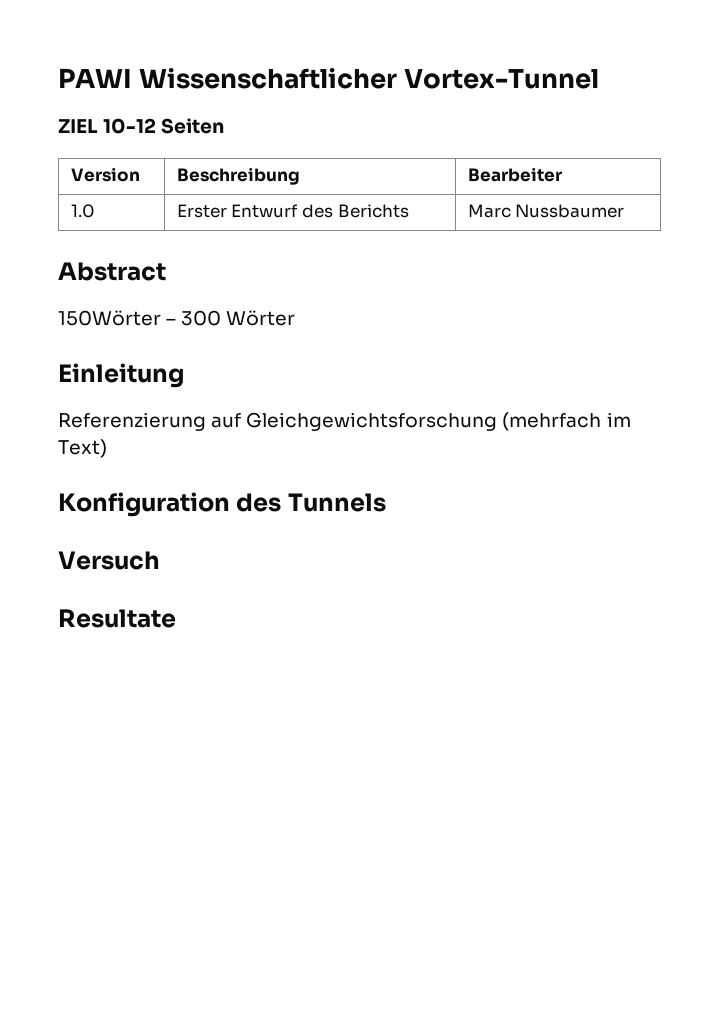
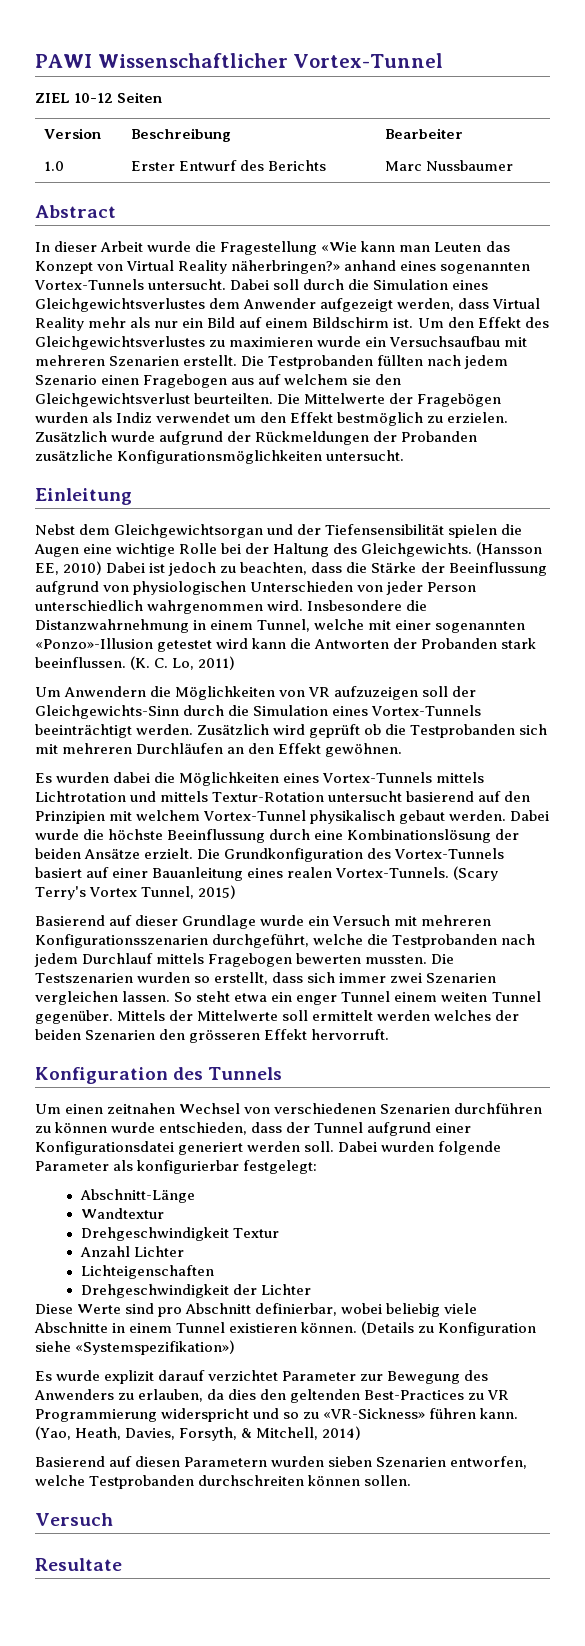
[58,310,296,326] [58,363,184,388] [58,412,631,431] [58,439,107,458] [58,492,386,517] 150Wörter – 300 Wörter // Einleitung // Referenzierung auf Gleichgewichtsforschung (mehrfach im Text) // Konfiguration des Tunnels -> [35,241,510,255] [35,260,531,274] [34,279,489,290] [35,298,541,312] [35,317,549,331] [35,336,528,350] [35,355,509,369] [35,374,402,388] [35,393,502,407] [35,412,509,426] [35,431,478,445] [35,450,405,464] [35,488,132,505] [35,524,523,538] [34,542,543,557] [35,561,547,576] [35,581,477,595] [35,600,428,614] [35,619,526,633] [35,638,537,652] [35,656,236,670] [35,686,477,700] [35,705,482,719] [35,724,548,738] [35,743,403,757] [35,772,485,786] [35,791,531,802] [35,810,550,824] [35,829,520,843] [35,848,505,862] [35,866,499,881] [35,885,237,900] [35,915,492,929] [35,934,536,948] [34,953,455,967] [35,972,497,985] [35,991,541,1005] [35,1010,520,1024] [35,1029,390,1043] [35,1067,283,1084] [35,1103,543,1114] [35,1122,472,1136] [35,1141,502,1155] [35,1160,318,1174] [79,1189,195,1203] [80,1208,164,1219] [80,1227,280,1241] [79,1246,185,1257] [80,1265,214,1279] [80,1284,312,1298] [35,1303,478,1317] [34,1321,537,1336] [35,1340,236,1355] [35,1370,489,1384] [34,1389,510,1403] [35,1408,519,1422] [35,1426,362,1441] [35,1456,528,1469] [35,1475,412,1489] In dieser Arbeit wurde die Fragestellung «Wie kann man Leuten das Konzept von Virtual Reality näherbringen?» anhand eines sogenannten Vortex-Tunnels untersucht. Dabei soll durch die Simulation eines Gleichgewichtsverlustes dem Anwender aufgezeigt werden, dass Virtual Reality mehr als nur ein Bild auf einem Bildschirm ist. Um den Effekt des Gleichgewichtsverlustes zu maximieren wurde ein Versuchsaufbau mit mehreren Szenarien erstellt. Die Testprobanden füllten nach jedem Szenario einen Fragebogen aus auf welchem sie den Gleichgewichtsverlust beurteilten. Die Mittelwerte der Fragebögen wurden als Indiz verwendet um den Effekt bestmöglich zu erzielen. Zusätzlich wurde aufgrund der Rückmeldungen der Probanden zusätzliche Konfigurationsmöglichkeiten untersucht. // Einleitung // Nebst dem Gleichgewichtsorgan und der Tiefensensibilität spielen die Augen eine wichtige Rolle bei der Haltung des Gleichgewichts. (Hansson EE, 2010) Dabei ist jedoch zu beachten, dass die Stärke der Beeinflussung aufgrund von physiologischen Unterschieden von jeder Person unterschiedlich wahrgenommen wird. Insbesondere die Distanzwahrnehmung in einem Tunnel, welche mit einer sogenannten «Ponzo»-Illusion getestet wird kann die Antworten der Probanden stark beeinflussen. (K. C. Lo, 2011) // Um Anwendern die Möglichkeiten von VR aufzuzeigen soll der Gleichgewichts-Sinn durch die Simulation eines Vortex-Tunnels beeinträchtigt werden. Zusätzlich wird geprüft ob die Testprobanden sich mit mehreren Durchläufen an den Effekt gewöhnen. // Es wurden dabei die Möglichkeiten eines Vortex-Tunnels mittels Lichtrotation und mittels Textur-Rotation untersucht basierend auf den Prinzipien mit welchem Vortex-Tunnel physikalisch gebaut werden. Dabei wurde die höchste Beeinflussung durch eine Kombinationslösung der beiden Ansätze erzielt. Die Grundkonfiguration des Vortex-Tunnels basiert auf einer Bauanleitung eines realen Vortex-Tunnels. (Scary Terry's Vortex Tunnel, 2015) // Basierend auf dieser Grundlage wurde ein Versuch mit mehreren Konfigurationsszenarien durchgeführt, welche die Testprobanden nach jedem Durchlauf mittels Fragebogen bewerten mussten. Die Testszenarien wurden so erstellt, dass sich immer zwei Szenarien vergleichen lassen. So steht etwa ein enger Tunnel einem weiten Tunnel gegenüber. Mittels der Mittelwerte soll ermittelt werden welches der beiden Szenarien den grösseren Effekt hervorruft. // Konfiguration des Tunnels // Um einen zeitnahen Wechsel von verschiedenen Szenarien durchführen zu können wurde entschieden, dass der Tunnel aufgrund einer Konfigurationsdatei generiert werden soll. Dabei wurden folgende Parameter als konfigurierbar festgelegt: // Abschnitt-Länge // Wandtextur // Drehgeschwindigkeit Textur // Anzahl Lichter // Lichteigenschaften // Drehgeschwindigkeit der Lichter // Diese Werte sind pro Abschnitt definierbar, wobei beliebig viele Abschnitte in einem Tunnel existieren können. (Details zu Konfiguration siehe «Systemspezifikation») // Es wurde explizit darauf verzichtet Parameter zur Bewegung des Anwenders zu erlauben, da dies den geltenden Best-Practices zu VR Programmierung widerspricht und so zu «VR-Sickness» führen kann. (Yao, Heath, Davies, Forsyth, & Mitchell, 2014) // Basierend auf diesen Parametern wurden sieben Szenarien entworfen, welche Testprobanden durchschreiten können sollen.

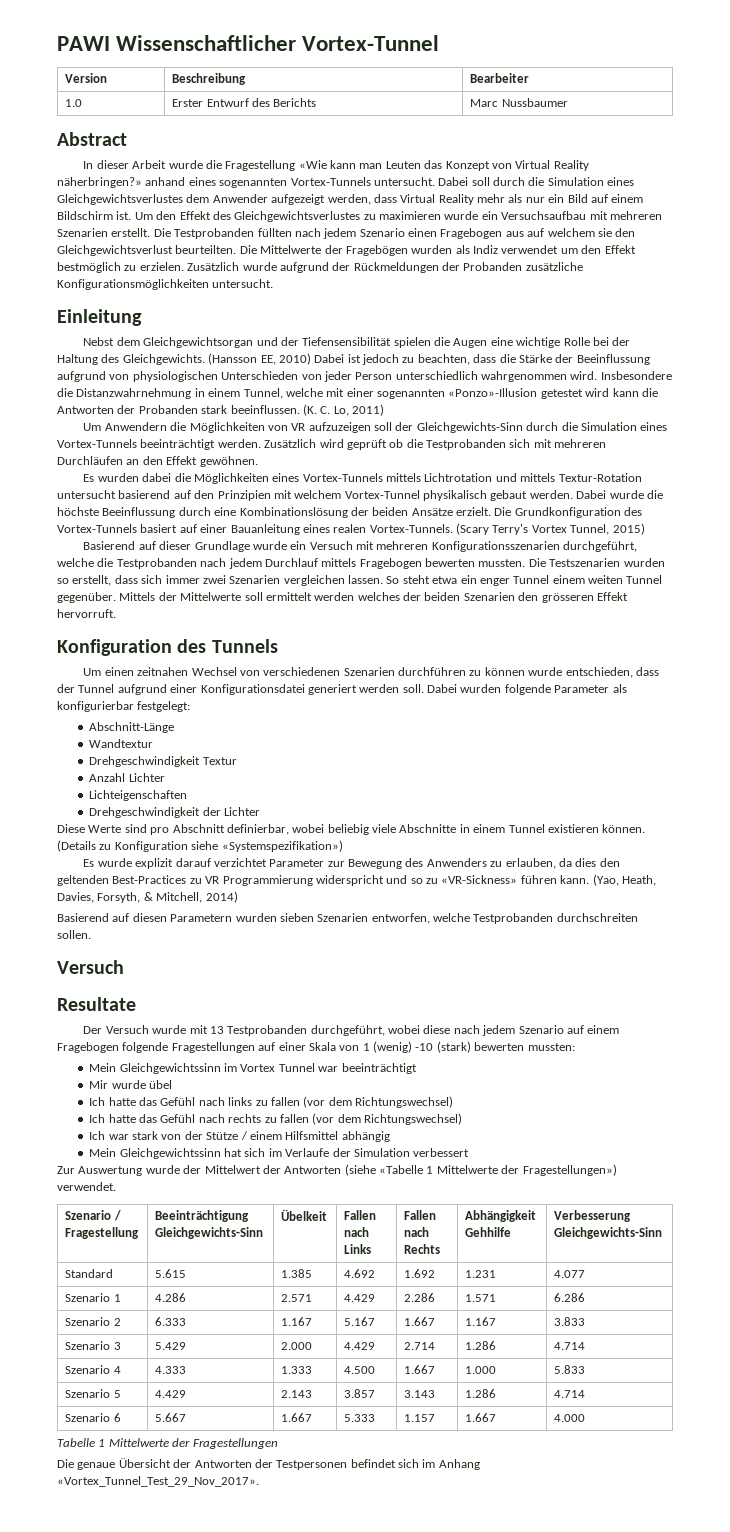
[35,92,163,103] // ZIEL 10-12 Seiten -> (440, 43) none
[308,1475,361,1486] können -> (638, 917) none
(122, 1564) none -> [83,1025,620,1036] [57,1041,575,1053] [89,1063,417,1074] [89,1080,173,1089] [89,1096,454,1108] [89,1113,463,1125] [89,1131,390,1142] [89,1148,470,1159] [57,1164,617,1176] [57,1182,116,1191] [65,1210,121,1221] [65,1227,140,1239] [155,1210,250,1222] [155,1227,264,1239] [281,1209,328,1221] [344,1210,377,1220] [344,1227,370,1237] [344,1244,372,1254] [404,1210,437,1220] [404,1227,430,1237] [404,1244,441,1254] [465,1210,537,1222] [465,1227,512,1237] [554,1210,632,1222] [554,1227,663,1239] [65,1269,114,1278] [155,1269,187,1278] [281,1269,313,1278] [344,1269,376,1278] [404,1269,436,1278] [465,1270,497,1278] [554,1270,586,1278] [65,1293,121,1302] [155,1293,187,1302] [281,1294,313,1302] [344,1294,376,1302] [404,1293,436,1302] [465,1294,497,1302] [554,1293,586,1302] [65,1317,121,1326] [155,1317,187,1326] [281,1317,313,1326] [344,1317,376,1326] [404,1317,436,1326] [465,1317,497,1326] [554,1317,586,1326] [65,1341,121,1350] [155,1342,187,1350] [281,1342,313,1350] [344,1342,376,1350] [404,1342,436,1350] [465,1341,497,1350] [554,1342,586,1350] [65,1365,121,1374] [155,1366,187,1374] [281,1366,313,1374] [344,1366,376,1374] [404,1365,436,1374] [465,1366,497,1374] [554,1365,586,1374] [65,1389,121,1398] [155,1390,187,1398] [281,1390,313,1398] [344,1389,376,1398] [404,1390,436,1398] [465,1389,497,1398] [554,1390,586,1398] [65,1413,121,1422] [155,1413,187,1422] [281,1413,313,1422] [344,1414,376,1422] [404,1414,436,1422] [465,1413,497,1422] [554,1414,586,1422] [57,1438,278,1449] [57,1458,480,1470] [57,1476,259,1487] // Der Versuch wurde mit 13 Testprobanden durchgeführt, wobei diese nach jedem Szenario auf einem Fragebogen folgende Fragestellungen auf einer Skala von 1 (wenig) -10 (stark) bewerten mussten: // Mein Gleichgewichtssinn im Vortex Tunnel war beeinträchtigt // Mir wurde übel // Ich hatte das Gefühl nach links zu fallen (vor dem Richtungswechsel) // Ich hatte das Gefühl nach rechts zu fallen (vor dem Richtungswechsel) // Ich war stark von der Stütze / einem Hilfsmittel abhängig // Mein Gleichgewichtssinn hat sich im Verlaufe der Simulation verbessert // Zur Auswertung wurde der Mittelwert der Antworten (siehe «Tabelle 1 Mittelwerte der Fragestellungen») verwendet. // Szenario / Fragestellung | Beeinträchtigung Gleichgewichts-Sinn | Übelkeit | Fallen nach Links | Fallen nach Rechts | Abhängigkeit Gehhilfe | Verbesserung Gleichgewichts-Sinn // Standard | 5.615 | 1.385 | 4.692 | 1.692 | 1.231 | 4.077 // Szenario 1 | 4.286 | 2.571 | 4.429 | 2.286 | 1.571 | 6.286 // Szenario 2 | 6.333 | 1.167 | 5.167 | 1.667 | 1.167 | 3.833 // Szenario 3 | 5.429 | 2.000 | 4.429 | 2.714 | 1.286 | 4.714 // Szenario 4 | 4.333 | 1.333 | 4.500 | 1.667 | 1.000 | 5.833 // Szenario 5 | 4.429 | 2.143 | 3.857 | 3.143 | 1.286 | 4.714 // Szenario 6 | 5.667 | 1.667 | 5.333 | 1.157 | 1.667 | 4.000 // Tabelle 1 Mittelwerte der Fragestellungen // Die genaue Übersicht der Antworten der Testpersonen befindet sich im Anhang «Vortex_Tunnel_Test_29_Nov_2017».

